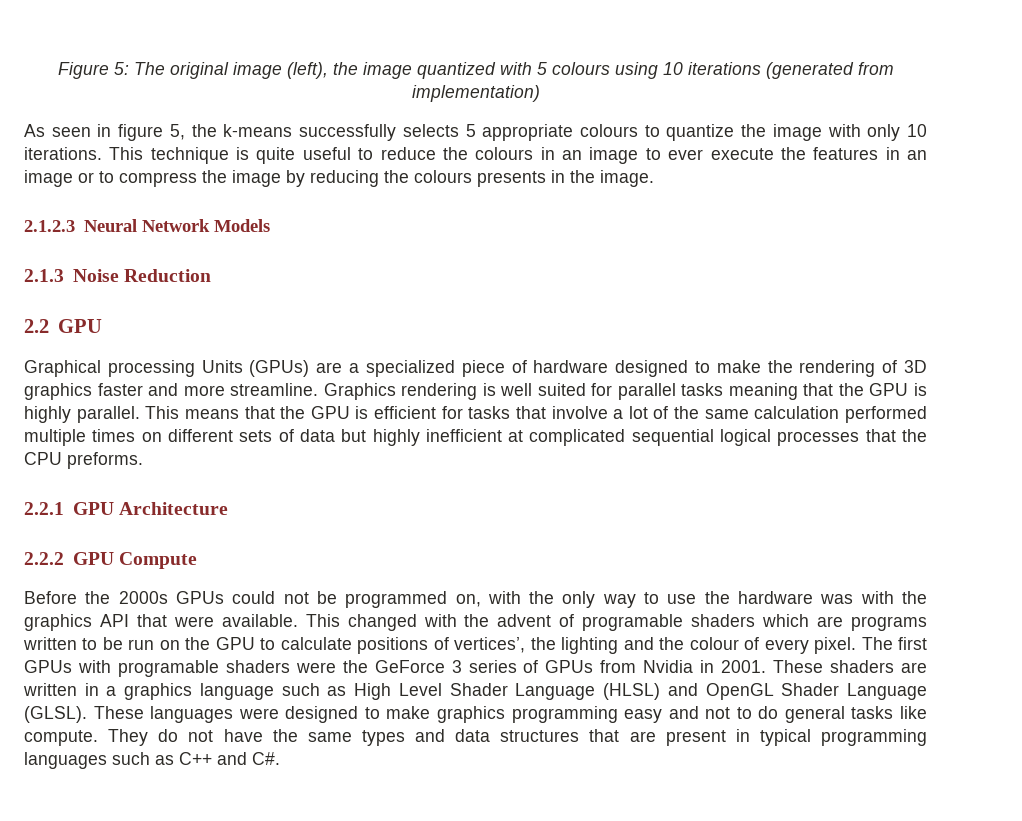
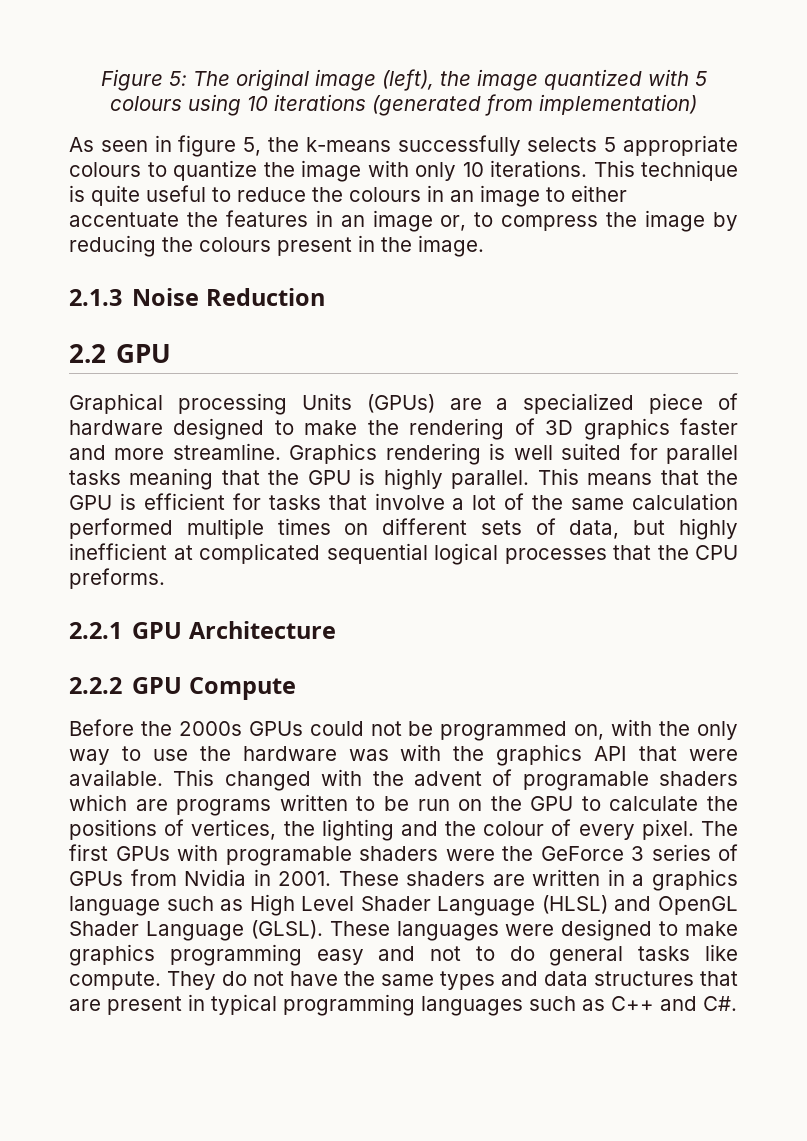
[668,148,774,160] ever execute -> [571,185,627,202] [69,212,179,227] either accentuate
[78,172,94,183] or -> [440,215,467,231] or,
[477,171,546,187] presents -> [277,237,352,256] present
[24,219,270,232] // 2.1.2.3 Neural Network Models -> (484, 246) none
[299,429,335,442] data -> [569,520,620,539] data,
(352, 643) none -> [707,796,738,811] the
[454,637,526,653] vertices’, -> [191,819,277,840] vertices,

